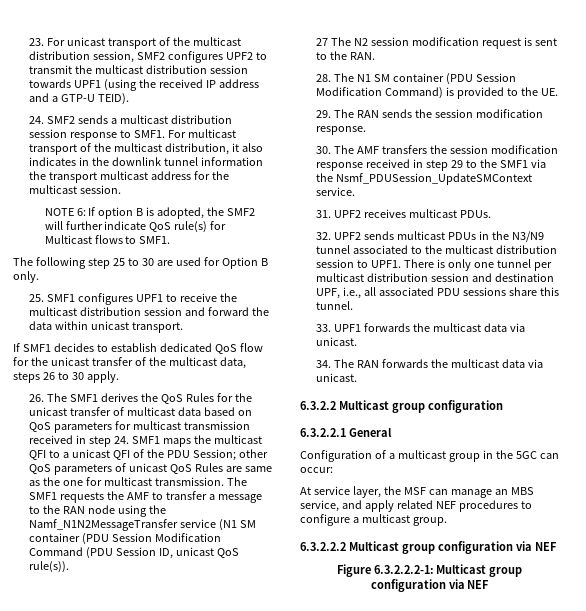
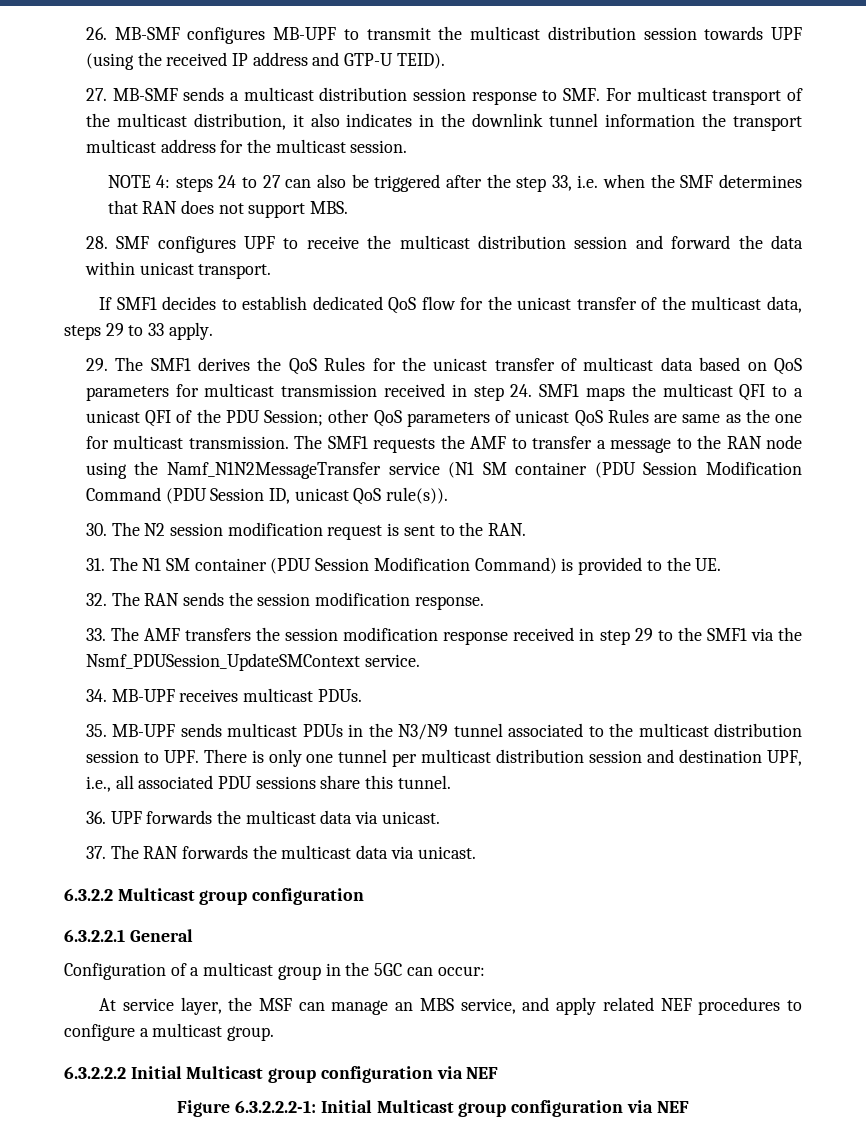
[28,37,241,49] [28,51,253,63] 23. For unicast transport of the multicast distribution session, SMF2 configures UPF2 -> [85,27,337,44] 26. MB-SMF configures MB-UPF
[73,80,101,88] UPF1 -> [771,27,802,40] UPF
[51,96,58,102] a -> (340, 59) none
[28,116,75,124] 24. SMF2 -> [85,88,178,101] 27. MB-SMF
[133,130,165,138] SMF1. -> [563,88,601,101] SMF.
[76,207,256,219] [44,221,227,233] [44,235,171,244] [13,257,268,269] [13,271,39,283] [28,293,163,305] 6: If option B is adopted, the SMF2 will further indicate QoS rule(s) for Multicast flows to SMF1. // The following step 25 to 30 are used for Option B only. // 25. SMF1 configures UPF1 -> [156,174,803,192] [107,200,349,218] [85,236,275,253] 4: steps 24 to 27 can also be triggered after the step 33, i.e. when the SMF determines that RAN does not support MBS. // 28. SMF configures UPF
[42,372,84,380] 26 to 30 -> [105,323,165,336] 29 to 33
[28,394,44,402] 26. -> [85,358,108,371] 29.
[315,38,328,46] 27 -> [85,523,107,536] 30.
[315,74,331,82] 28. -> [85,558,105,571] 31.
[315,110,331,118] 29. -> [85,593,107,606] 32.
[315,146,331,154] 30. -> [85,628,106,641] 33.
[315,210,361,218] 31. UPF2 -> [85,689,175,702] 34. MB-UPF
[315,232,361,240] 32. UPF2 -> [85,724,176,737] 35. MB-UPF
[370,260,401,268] UPF1. -> [163,750,199,763] UPF.
[315,323,525,332] [315,337,357,346] [315,360,331,368] 33. UPF1 forwards the multicast data via unicast. // 34. -> [85,810,440,824] [85,846,106,859] 36. UPF forwards the multicast data via unicast. // 37.
(346, 546) none -> [130,1066,182,1079] Initial
(434, 569) none -> [320,1100,372,1113] Initial

